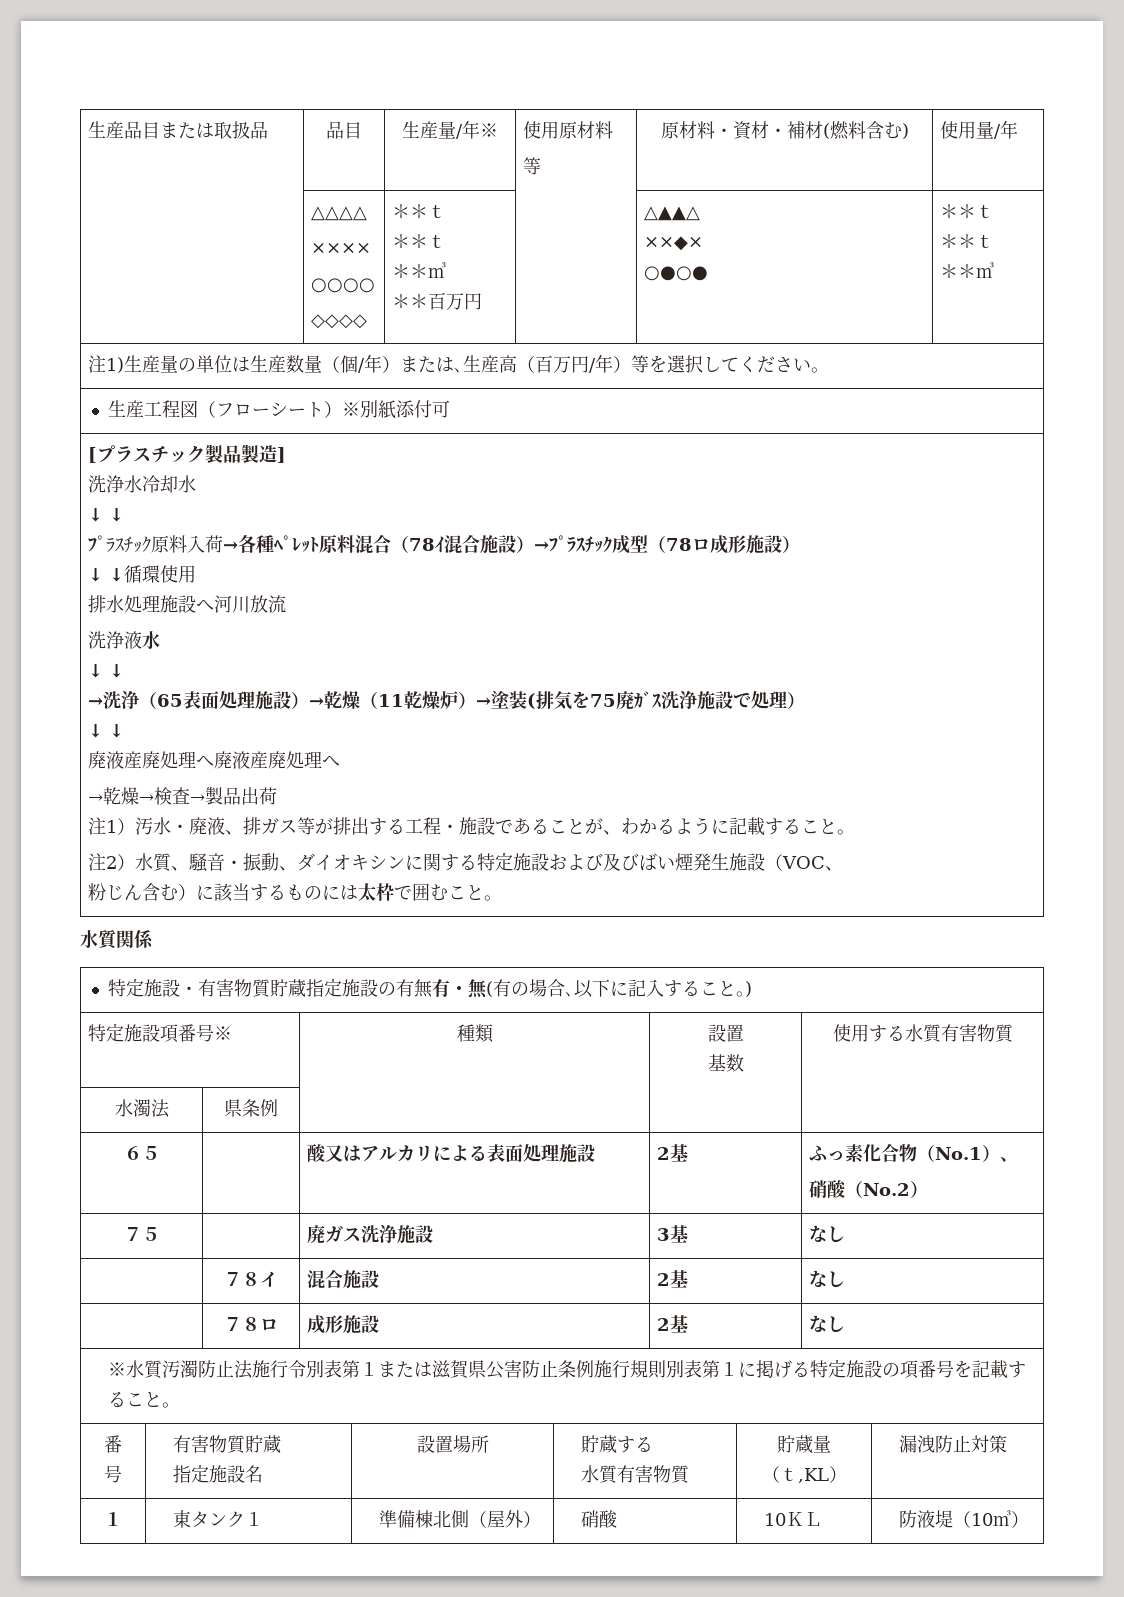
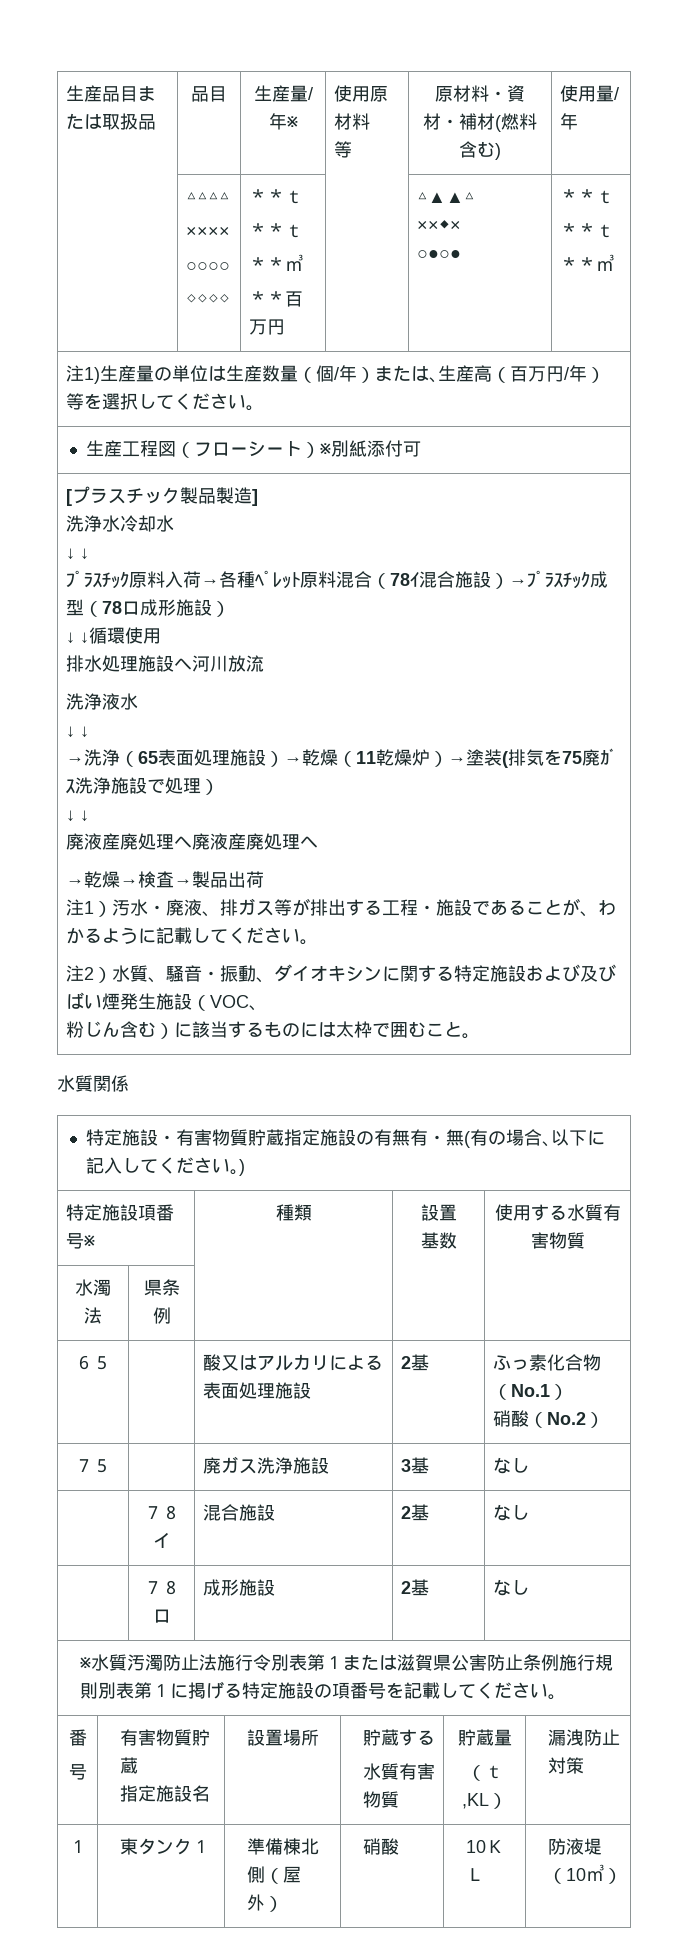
[764,818,837,835] すること -> [192,927,301,944] してください
[663,980,736,997] すること -> [122,1157,231,1174] してください
[999,1157,1018,1162] 、 -> (569, 1392) none
[1008,1361,1027,1378] [108,1392,163,1407] すること -> [439,1682,548,1699] してください

